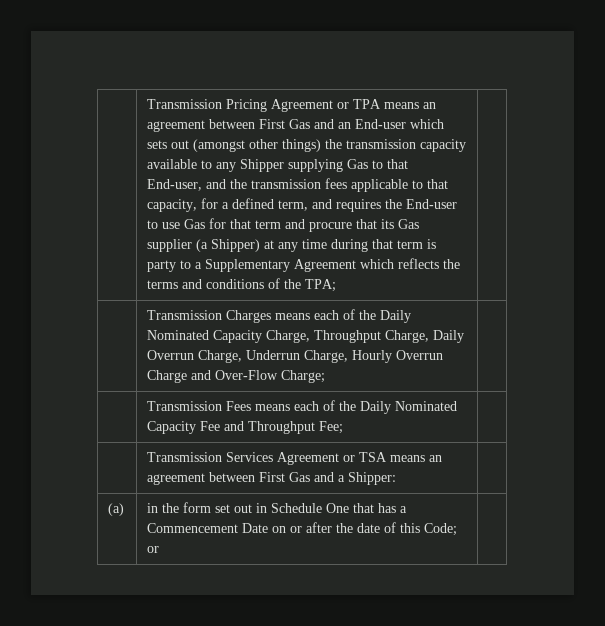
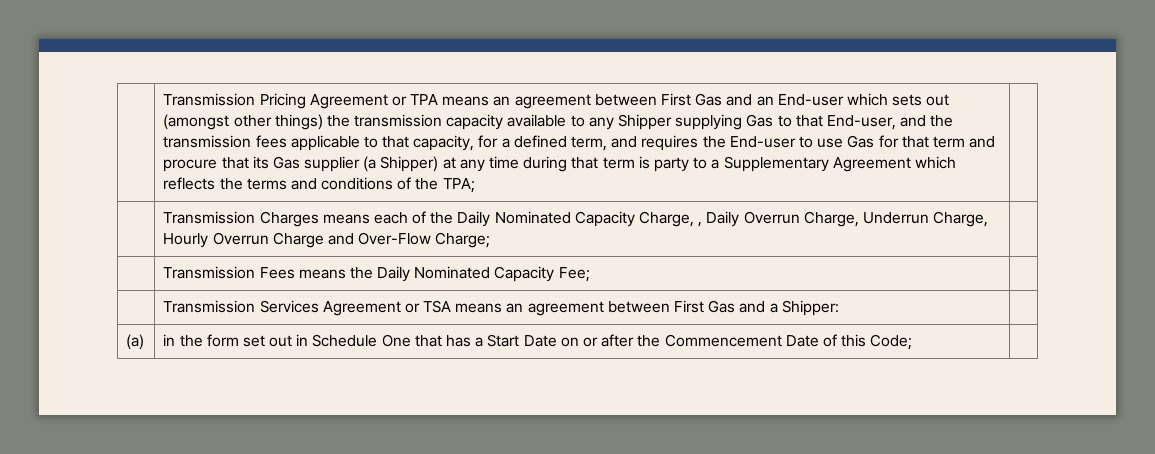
[314,330,430,343] Throughput Charge, -> [698,222,703,227] ,
[294,400,458,414] [147,421,316,434] each of the Daily Nominated Capacity Fee and Throughput -> [349,266,555,282] the Daily Nominated Capacity
[147,523,239,533] Commencement -> [487,334,520,347] Start
[357,523,381,533] date -> [664,334,819,347] Commencement Date
[147,546,160,553] or -> (913, 342) none

